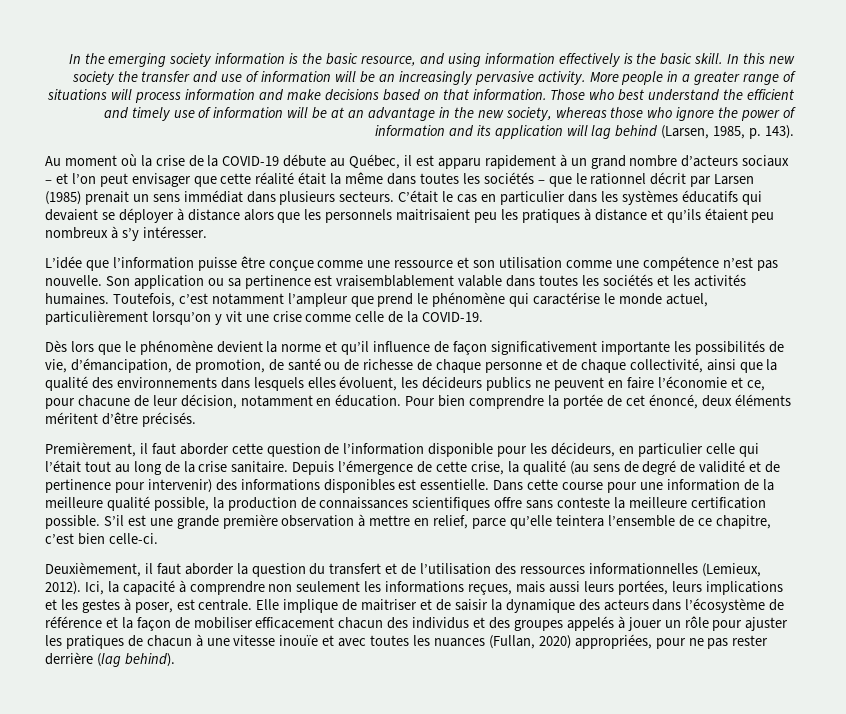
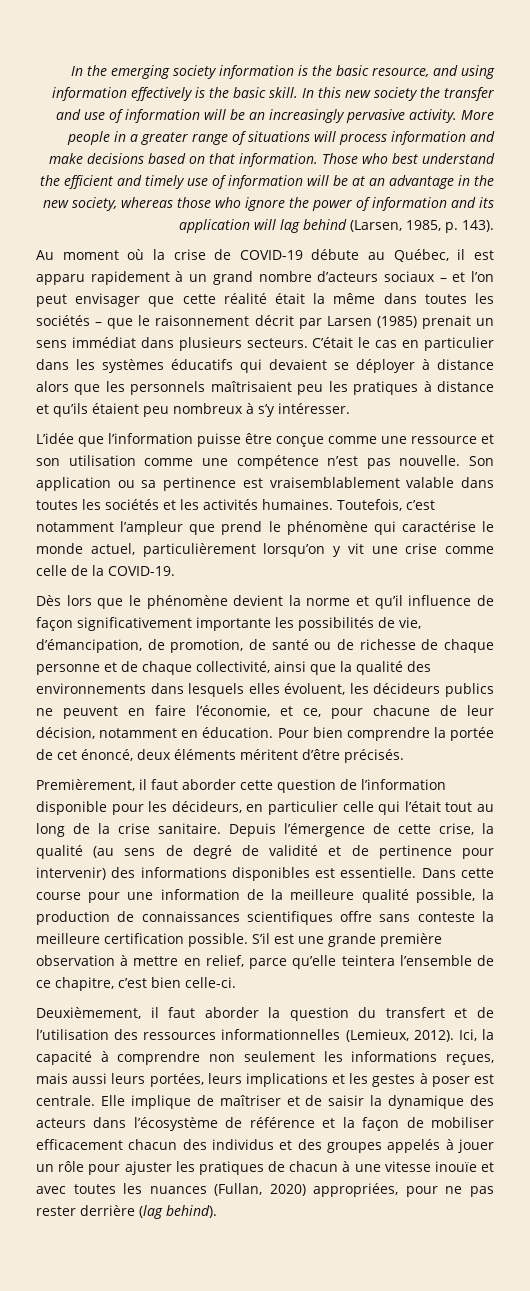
[207,155,219,167] la -> (232, 254) none
[590,173,647,185] rationnel -> [155,315,250,326] raisonnement
[396,209,471,221] maitrisaient -> [210,381,292,392] maîtrisaient
[657,376,727,388] l’économie -> [196,705,270,717] l’économie,
[134,602,173,613] poser, -> [431,1076,470,1087] poser
[361,599,418,611] maitriser -> [219,1095,281,1106] maîtriser

